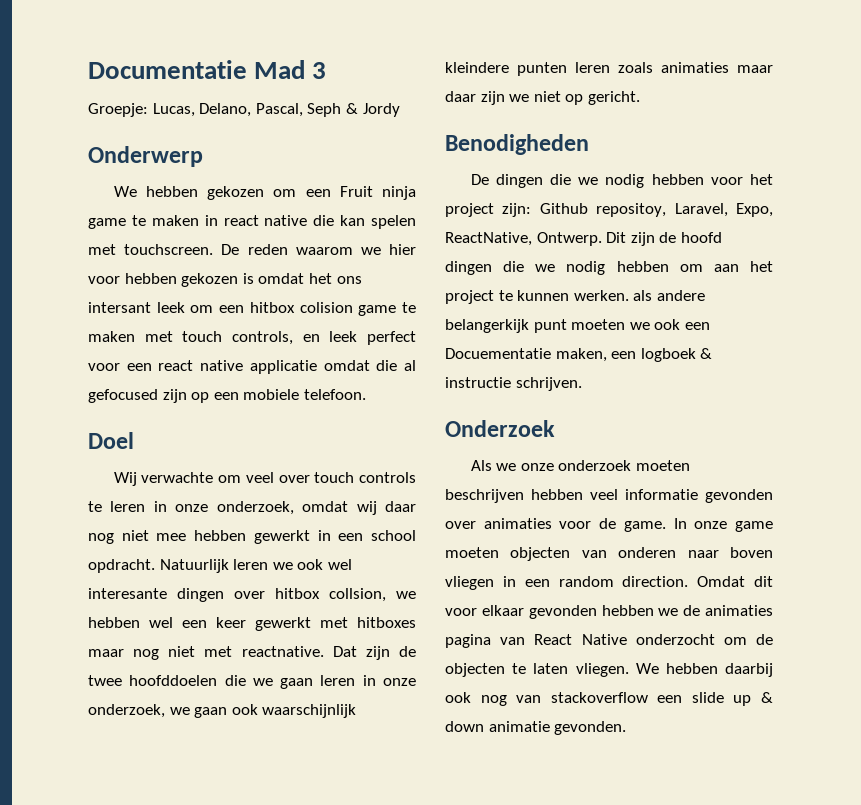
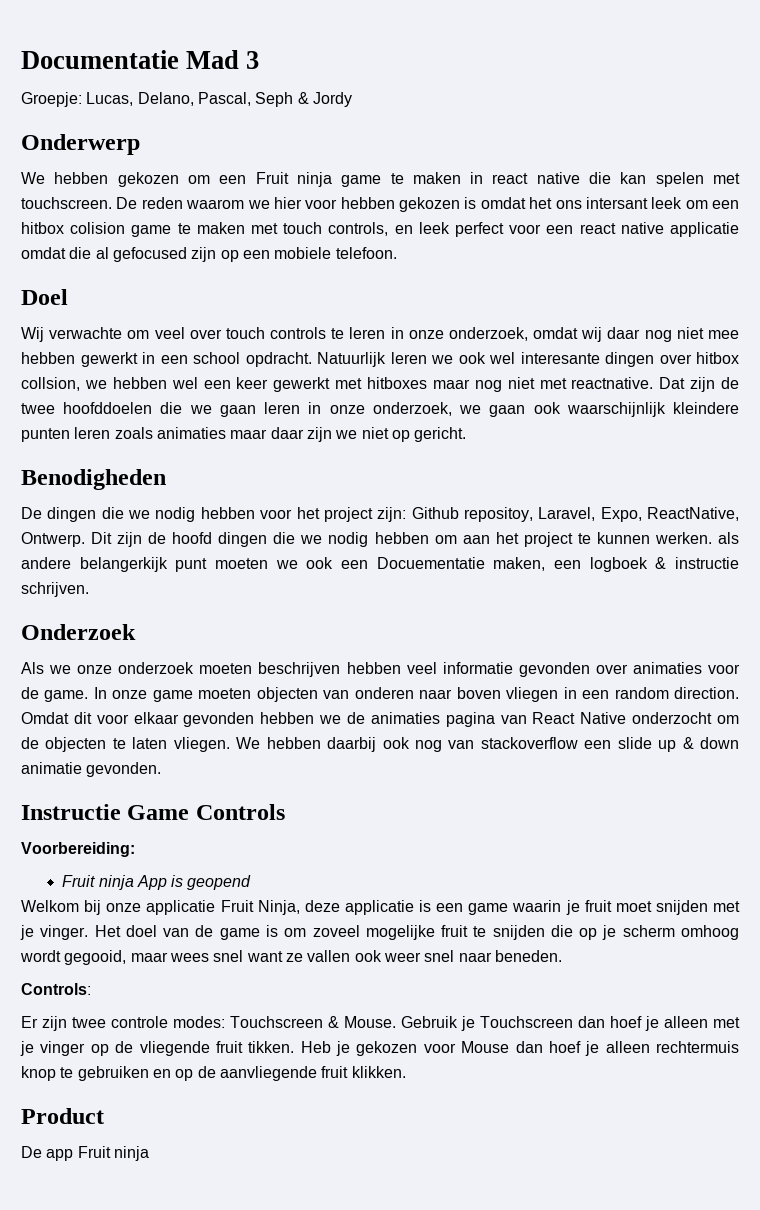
(627, 728) none -> [21,804,285,820] [21,842,135,857] [62,875,252,890] [21,900,740,915] [20,925,740,940] [20,950,562,965] [21,983,91,995] [21,1016,740,1031] [20,1041,739,1056] [21,1066,406,1081] [21,1108,104,1124] [21,1146,149,1161] // Instructie Game Controls // Voorbereiding: // Fruit ninja App is geopend // Welkom bij onze applicatie Fruit Ninja, deze applicatie is een game waarin je fruit moet snijden met je vinger. Het doel van de game is om zoveel mogelijke fruit te snijden die op je scherm omhoog wordt gegooid, maar wees snel want ze vallen ook weer snel naar beneden. // Controls: // Er zijn twee controle modes: Touchscreen & Mouse. Gebruik je Touchscreen dan hoef je alleen met je vinger op de vliegende fruit tikken. Heb je gekozen voor Mouse dan hoef je alleen rechtermuis knop te gebruiken en op de aanvliegende fruit klikken. // Product // De app Fruit ninja

